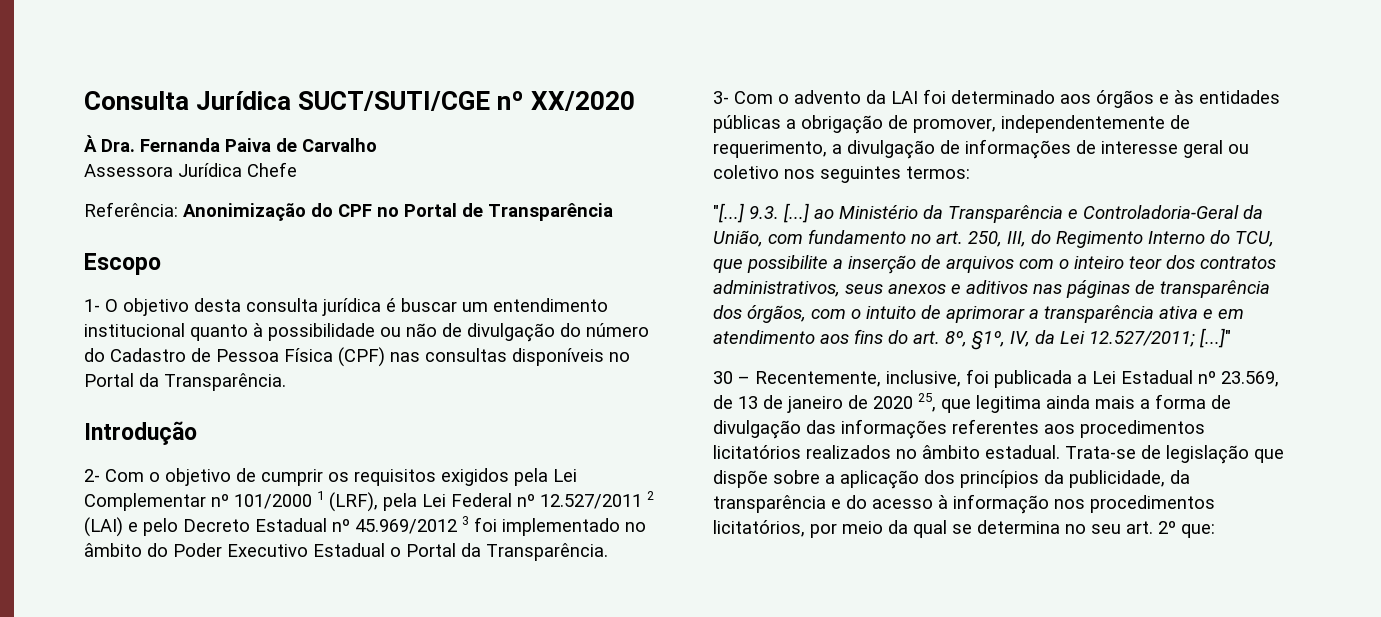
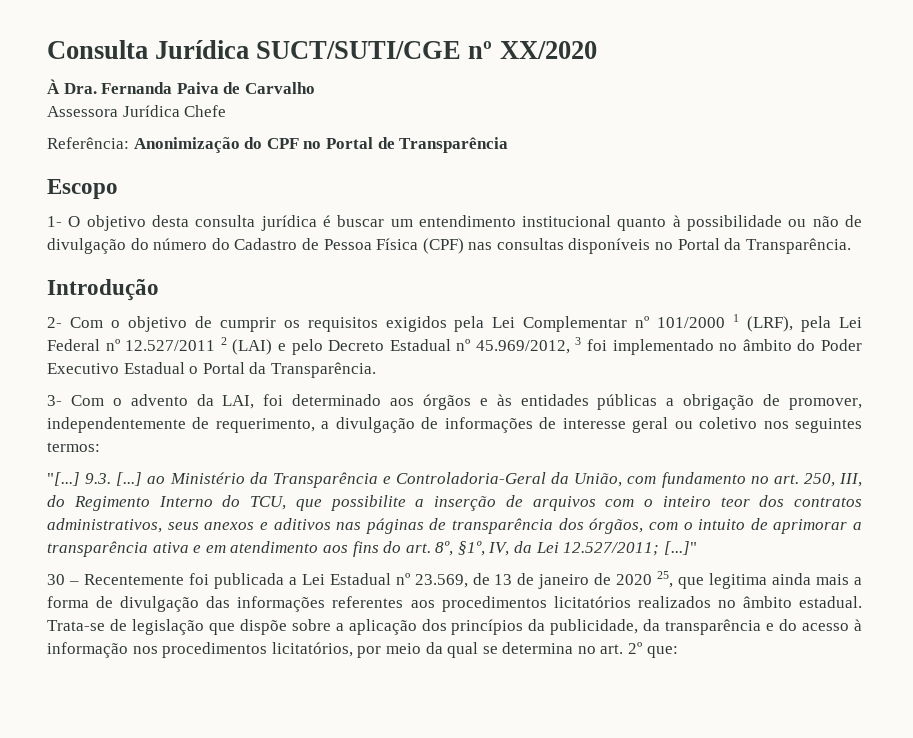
[355,519,457,534] 45.969/2012 -> [475,340,570,354] 45.969/2012,
[891,91,918,104] LAI -> [222,395,255,409] LAI,
[755,370,961,387] Recentemente, inclusive, -> [83,574,184,585] Recentemente
[1091,524,1121,534] seu -> (596, 650) none

